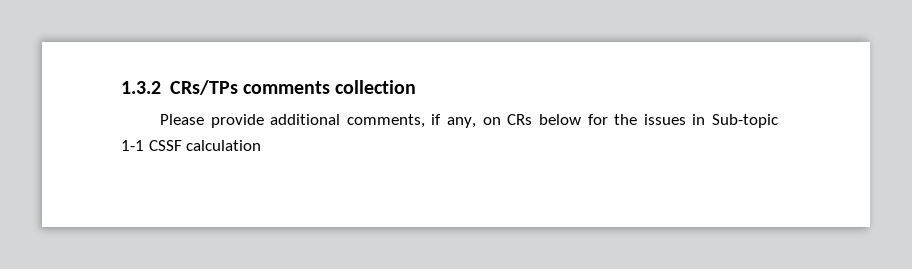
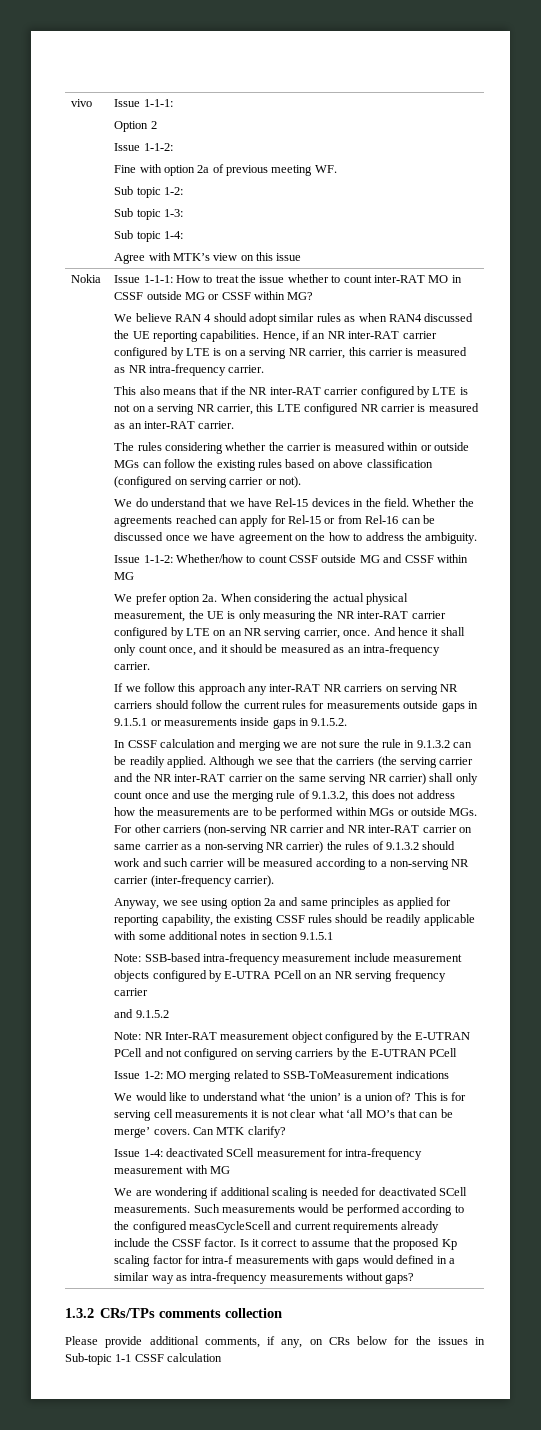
(121, 87) none -> [71,99,93,107] [114,99,173,107] [114,121,157,132] [114,143,173,151] [114,164,337,176] [114,186,183,198] [114,208,183,220] [114,230,183,242] [114,252,302,264] [71,274,102,283] [114,274,462,283] [114,291,314,300] [114,313,474,325] [114,330,437,342] [114,347,467,359] [114,364,265,376] [114,386,468,398] [114,403,479,415] [114,421,235,429] [114,442,469,454] [114,459,433,471] [114,476,302,488] [114,498,474,507] [114,515,435,527] [114,532,478,544] [114,554,468,563] [114,572,135,580] [114,593,409,605] [114,610,446,622] [114,627,465,639] [114,644,440,656] [114,662,151,670] [114,683,459,695] [114,700,478,712] [114,717,348,729] [114,739,473,751] [114,756,474,768] [114,773,478,785] [114,790,455,802] [114,807,478,819] [114,824,472,836] [114,841,456,853] [114,858,470,870] [114,875,274,887] [114,897,452,909] [114,914,475,926] [114,931,334,940] [114,953,463,965] [114,970,446,982] [114,988,149,996] [114,1009,169,1018] [114,1031,471,1043] [114,1048,457,1060] [114,1070,449,1082] [114,1092,467,1101] [114,1109,453,1121] [114,1126,286,1138] [114,1148,423,1160] [114,1165,230,1174] [114,1187,467,1199] [114,1204,464,1216] [114,1221,440,1233] [114,1238,457,1250] [114,1255,455,1267] [114,1272,415,1284] vivo | Issue 1-1-1: // Option 2 // Issue 1-1-2: // Fine with option 2a of previous meeting WF. // Sub topic 1-2: // Sub topic 1-3: // Sub topic 1-4: // Agree with MTK’s view on this issue // Nokia | Issue 1-1-1: How to treat the issue whether to count inter-RAT MO in CSSF outside MG or CSSF within MG? // We believe RAN 4 should adopt similar rules as when RAN4 discussed the UE reporting capabilities. Hence, if an NR inter-RAT carrier configured by LTE is on a serving NR carrier, this carrier is measured as NR intra-frequency carrier. // This also means that if the NR inter-RAT carrier configured by LTE is not on a serving NR carrier, this LTE configured NR carrier is measured as an inter-RAT carrier. // The rules considering whether the carrier is measured within or outside MGs can follow the existing rules based on above classification (configured on serving carrier or not). // We do understand that we have Rel-15 devices in the field. Whether the agreements reached can apply for Rel-15 or from Rel-16 can be discussed once we have agreement on the how to address the ambiguity. // Issue 1-1-2: Whether/how to count CSSF outside MG and CSSF within MG // We prefer option 2a. When considering the actual physical measurement, the UE is only measuring the NR inter-RAT carrier configured by LTE on an NR serving carrier, once. And hence it shall only count once, and it should be measured as an intra-frequency carrier. // If we follow this approach any inter-RAT NR carriers on serving NR carriers should follow the current rules for measurements outside gaps in 9.1.5.1 or measurements inside gaps in 9.1.5.2. // In CSSF calculation and merging we are not sure the rule in 9.1.3.2 can be readily applied. Although we see that the carriers (the serving carrier and the NR inter-RAT carrier on the same serving NR carrier) shall only count once and use the merging rule of 9.1.3.2, this does not address how the measurements are to be performed within MGs or outside MGs. For other carriers (non-serving NR carrier and NR inter-RAT carrier on same carrier as a non-serving NR carrier) the rules of 9.1.3.2 should work and such carrier will be measured according to a non-serving NR carrier (inter-frequency carrier). // Anyway, we see using option 2a and same principles as applied for reporting capability, the existing CSSF rules should be readily applicable with some additional notes in section 9.1.5.1 // Note: SSB-based intra-frequency measurement include measurement objects configured by E-UTRA PCell on an NR serving frequency carrier // and 9.1.5.2 // Note: NR Inter-RAT measurement object configured by the E-UTRAN PCell and not configured on serving carriers by the E-UTRAN PCell // Issue 1-2: MO merging related to SSB-ToMeasurement indications // We would like to understand what ‘the union’ is a union of? This is for serving cell measurements it is not clear what ‘all MO’s that can be merge’ covers. Can MTK clarify? // Issue 1-4: deactivated SCell measurement for intra-frequency measurement with MG // We are wondering if additional scaling is needed for deactivated SCell measurements. Such measurements would be performed according to the configured measCycleScell and current requirements already include the CSSF factor. Is it correct to assume that the proposed Kp scaling factor for intra-f measurements with gaps would defined in a similar way as intra-frequency measurements without gaps? //

